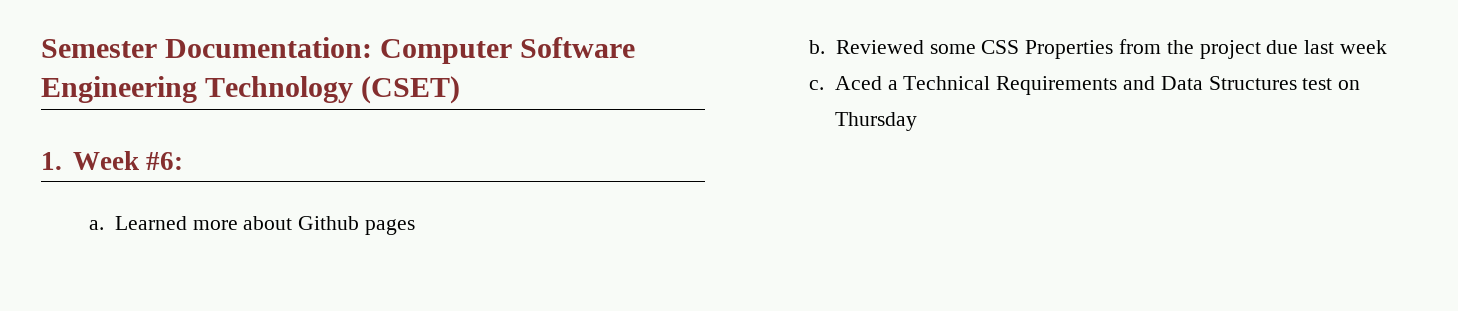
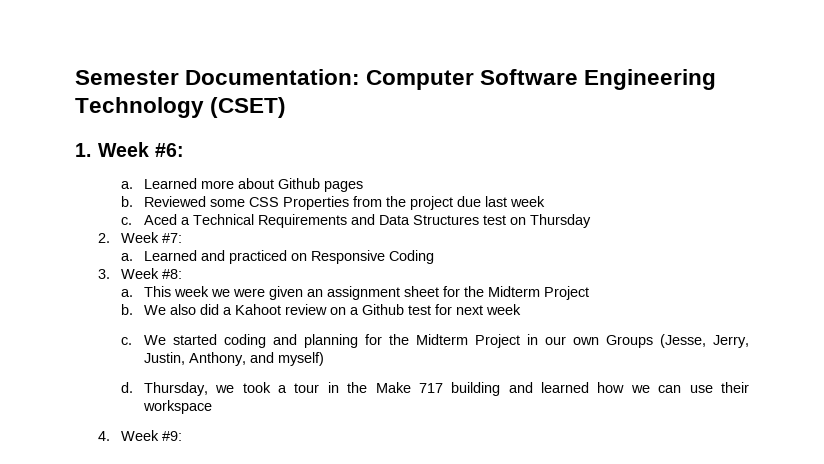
(917, 121) none -> [97,232,182,243] [120,250,434,264] [97,268,182,279] [120,286,589,300] [120,304,521,315] [120,334,750,348] [143,352,324,366] [120,382,749,396] [142,400,212,414] [97,430,182,441] // 2. Week #7: // a. Learned and practiced on Responsive Coding // 3. Week #8: // a. This week we were given an assignment sheet for the Midterm Project // b. We also did a Kahoot review on a Github test for next week // c. We started coding and planning for the Midterm Project in our own Groups (Jesse, Jerry, Justin, Anthony, and myself) // d. Thursday, we took a tour in the Make 717 building and learned how we can use their workspace // 4. Week #9:

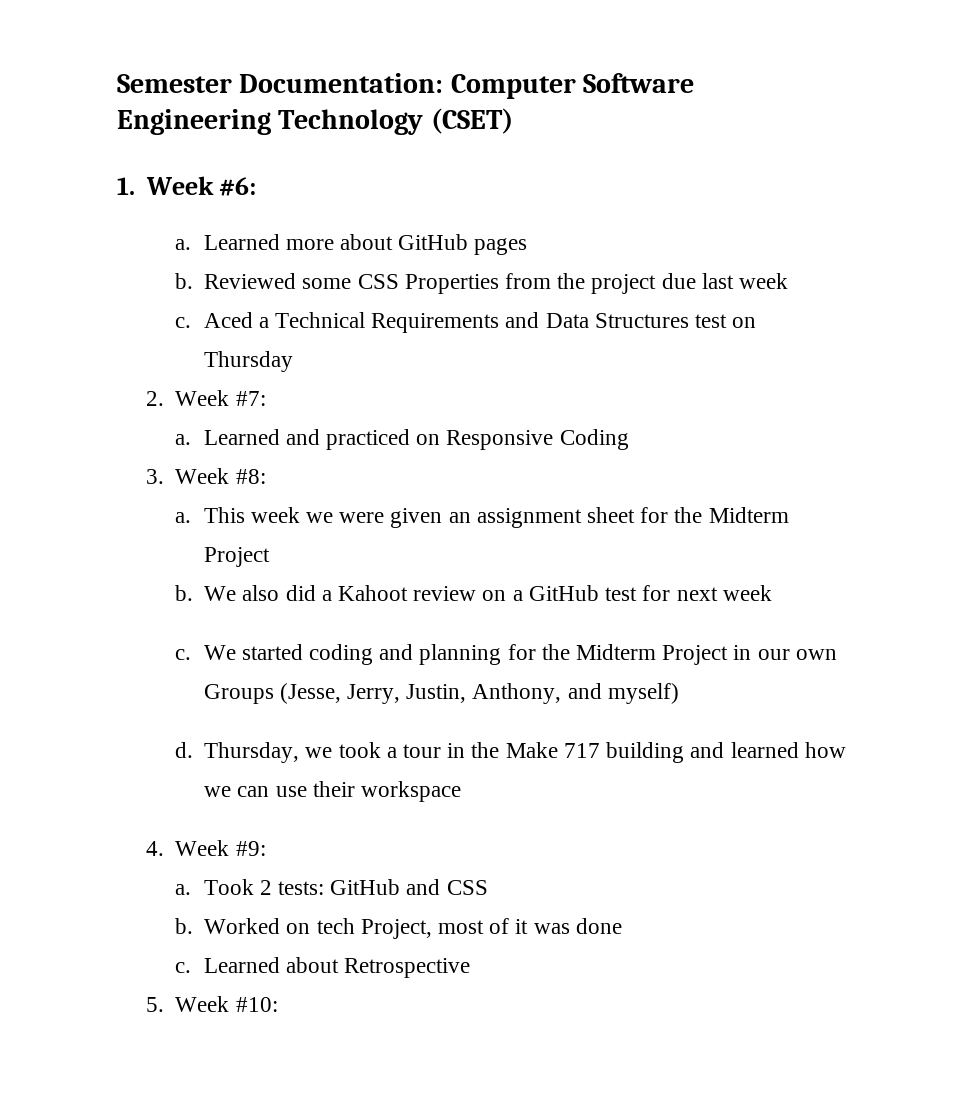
[277,178,320,189] Github -> [398,234,469,250] GitHub
[361,304,404,315] Github -> [528,585,599,601] GitHub
(182, 436) none -> [174,879,488,895] [174,918,622,939] [174,957,470,978] [145,996,278,1012] // a. Took 2 tests: GitHub and CSS // b. Worked on tech Project, most of it was done // c. Learned about Retrospective // 5. Week #10:

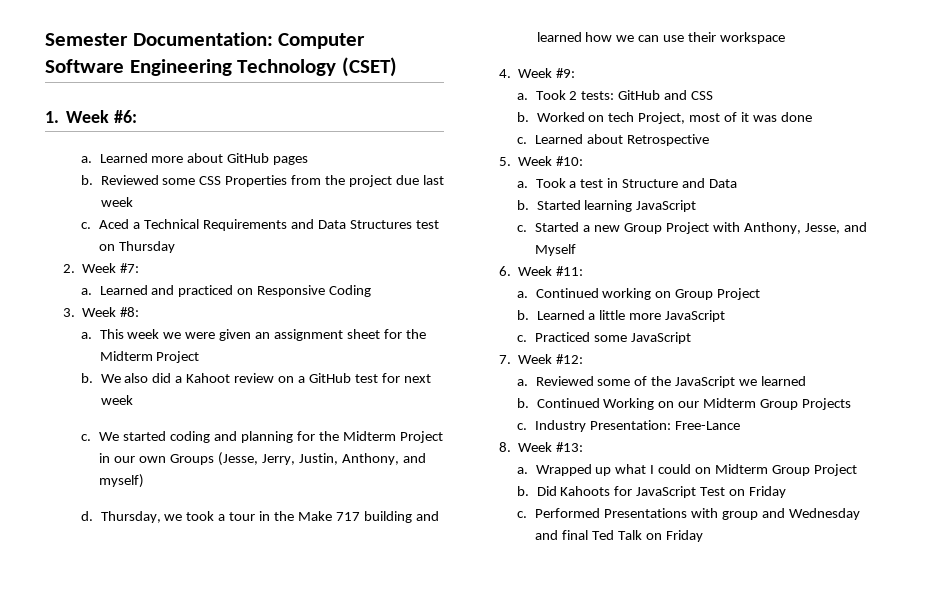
(278, 1004) none -> [517,178,738,188] [517,200,697,212] [517,222,867,234] [535,244,577,256] [499,266,584,276] [517,288,761,300] [517,310,726,322] [517,332,692,344] [499,354,584,364] [517,376,807,388] [517,398,852,410] [517,420,741,432] [499,442,584,452] [517,464,857,476] [517,486,787,498] [517,508,861,520] [535,530,704,542] // a. Took a test in Structure and Data // b. Started learning JavaScript // c. Started a new Group Project with Anthony, Jesse, and Myself // 6. Week #11: // a. Continued working on Group Project // b. Learned a little more JavaScript // c. Practiced some JavaScript // 7. Week #12: // a. Reviewed some of the JavaScript we learned // b. Continued Working on our Midterm Group Projects // c. Industry Presentation: Free-Lance // 8. Week #13: // a. Wrapped up what I could on Midterm Group Project // b. Did Kahoots for JavaScript Test on Friday // c. Performed Presentations with group and Wednesday and final Ted Talk on Friday

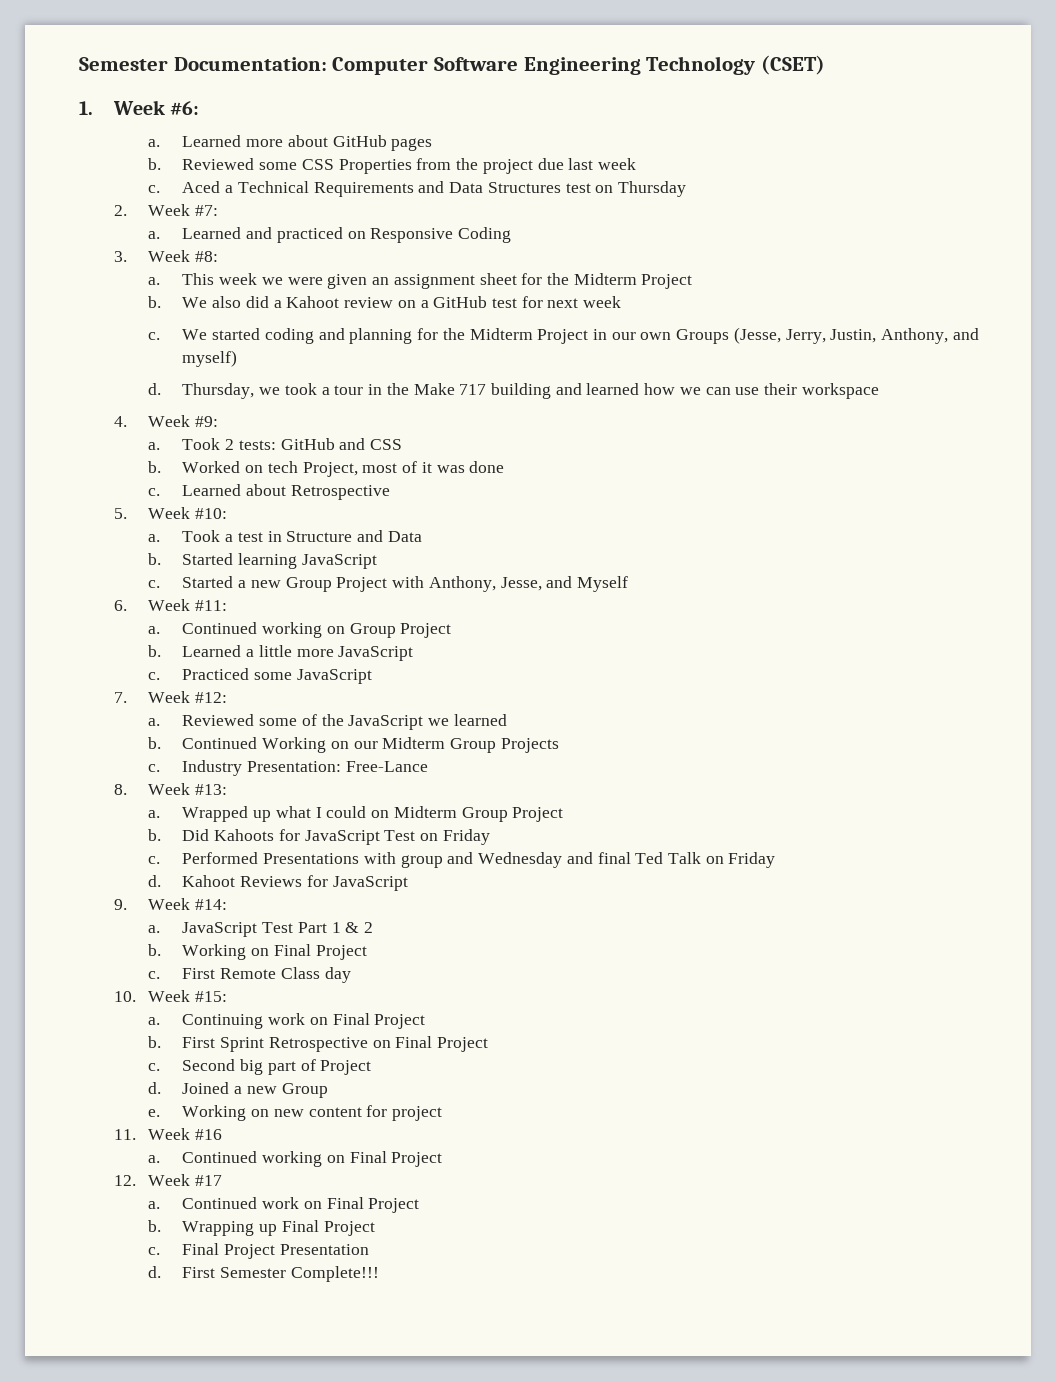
(704, 536) none -> [147,875,408,891] [113,898,227,910] [147,922,374,937] [147,944,367,960] [147,967,351,983] [113,990,227,1002] [147,1013,426,1029] [147,1036,489,1052] [147,1059,372,1075] [147,1082,328,1098] [147,1105,443,1121] [113,1128,222,1140] [147,1151,443,1167] [113,1174,222,1186] [147,1197,420,1213] [147,1220,375,1236] [147,1243,369,1259] [147,1266,379,1282] // d. Kahoot Reviews for JavaScript // 9. Week #14: // a. JavaScript Test Part 1 & 2 // b. Working on Final Project // c. First Remote Class day // 10. Week #15: // a. Continuing work on Final Project // b. First Sprint Retrospective on Final Project // c. Second big part of Project // d. Joined a new Group // e. Working on new content for project // 11. Week #16 // a. Continued working on Final Project // 12. Week #17 // a. Continued work on Final Project // b. Wrapping up Final Project // c. Final Project Presentation // d. First Semester Complete!!!

